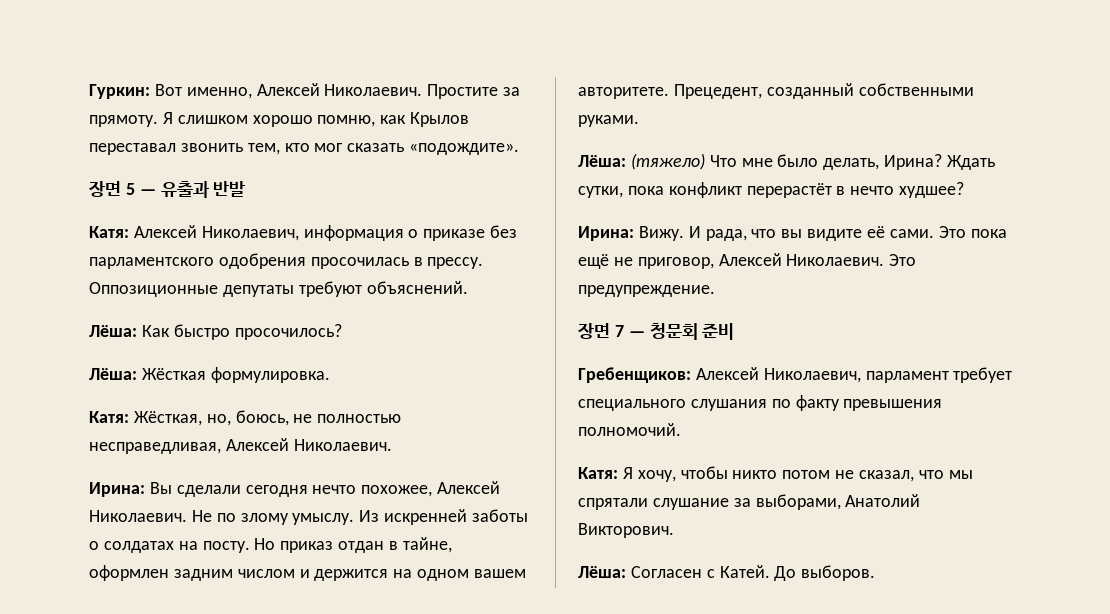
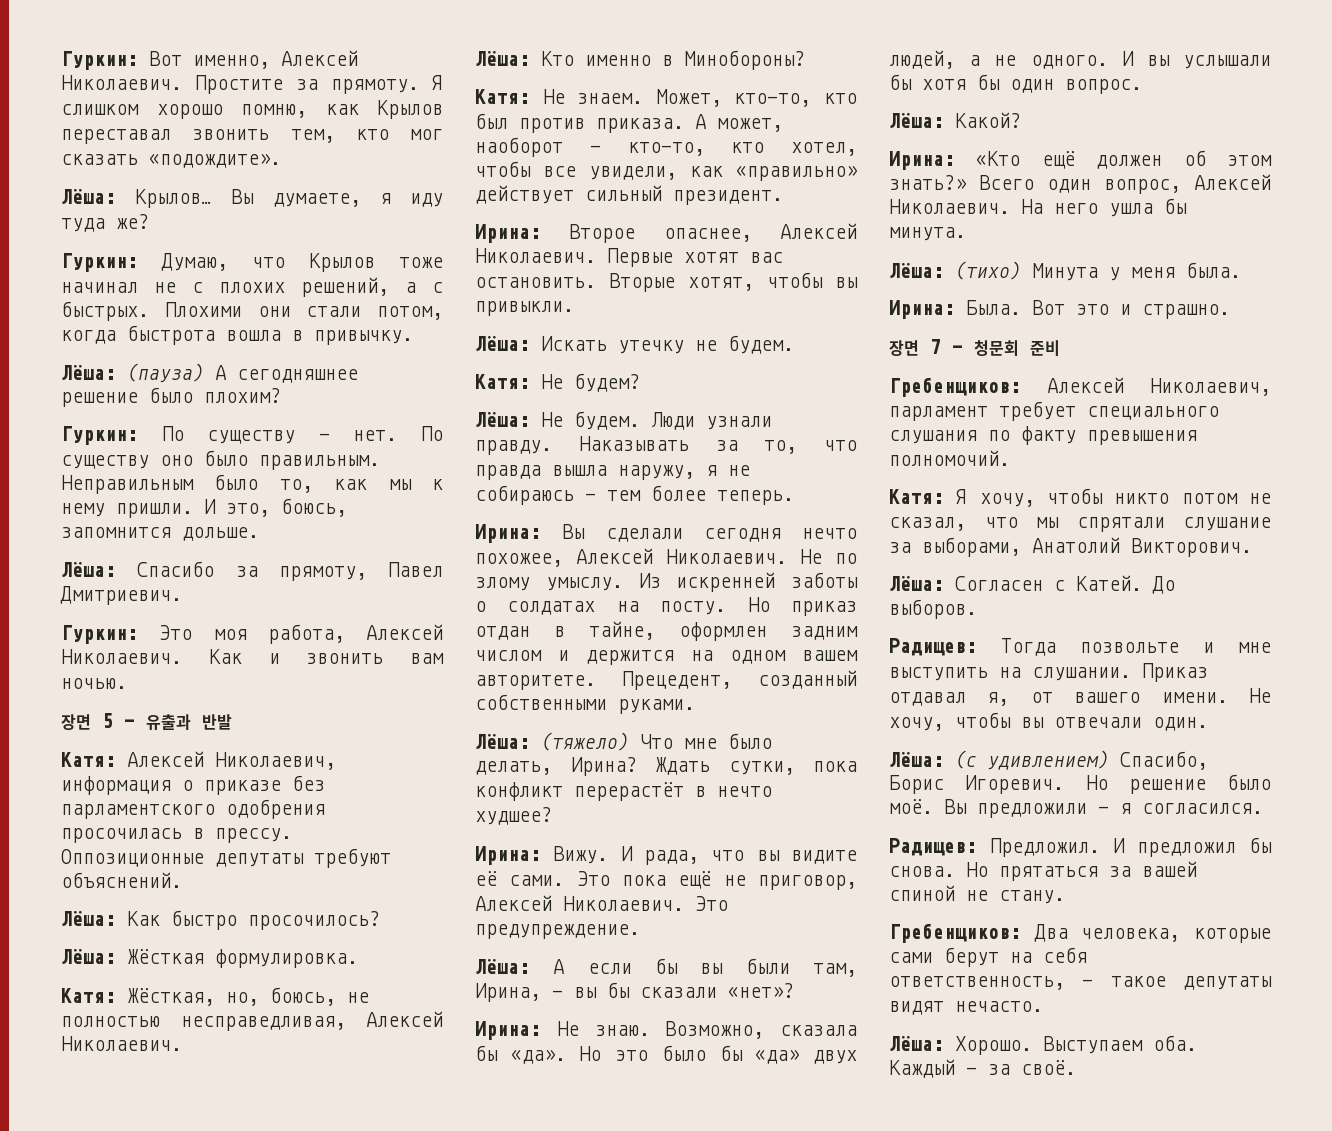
(520, 149) none -> [61,189,443,208] [61,214,149,232] [61,253,443,272] [61,277,443,297] [61,301,443,321] [61,325,413,345] [61,363,358,383] [61,387,281,407] [61,426,444,445] [61,450,380,470] [61,474,443,494] [61,498,347,518] [61,527,259,541] [61,561,443,581] [60,586,182,605] [61,624,443,644] [61,649,444,664] [61,678,127,689] // Лёша: Крылов… Вы думаете, я иду туда же? // Гуркин: Думаю, что Крылов тоже начинал не с плохих решений, а с быстрых. Плохими они стали потом, когда быстрота вошла в привычку. // Лёша: (пауза) А сегодняшнее решение было плохим? // Гуркин: По существу — нет. По существу оно было правильным. Неправильным было то, как мы к нему пришли. И это, боюсь, запомнится дольше. // Лёша: Спасибо за прямоту, Павел Дмитриевич. // Гуркин: Это моя работа, Алексей Николаевич. Как и звонить вам ночью.
(392, 445) none -> [475,50,805,70] [475,89,857,107] [475,113,783,133] [475,137,857,157] [475,161,857,181] [475,185,783,205] [475,223,857,243] [475,248,783,267] [475,272,858,292] [475,301,574,316] [475,335,794,354] [475,373,640,392] [475,411,772,430] [475,436,857,455] [475,465,750,480] [475,485,794,505] // Лёша: Кто именно в Минобороны? // Катя: Не знаем. Может, кто-то, кто был против приказа. А может, наоборот — кто-то, кто хотел, чтобы все увидели, как «правильно» действует сильный президент. // Ирина: Второе опаснее, Алексей Николаевич. Первые хотят вас остановить. Вторые хотят, чтобы вы привыкли. // Лёша: Искать утечку не будем. // Катя: Не будем? // Лёша: Не будем. Люди узнали правду. Наказывать за то, что правда вышла наружу, я не собираюсь — тем более теперь.
(715, 291) none -> [475,958,857,977] [475,982,794,1002] [475,1021,857,1040] [475,1045,857,1064] [889,50,1271,69] [889,74,1142,94] [889,112,1021,128] [889,150,1272,170] [889,174,1271,194] [889,198,1187,217] [889,227,966,241] [889,261,1241,281] [889,300,1230,319] // Лёша: А если бы вы были там, Ирина, — вы бы сказали «нет»? // Ирина: Не знаю. Возможно, сказала бы «да». Но это было бы «да» двух людей, а не одного. И вы услышали бы хотя бы один вопрос. // Лёша: Какой? // Ирина: «Кто ещё должен об этом знать?» Всего один вопрос, Алексей Николаевич. На него ушла бы минута. // Лёша: (тихо) Минута у меня была. // Ирина: Была. Вот это и страшно.
(876, 573) none -> [889,638,1271,656] [889,663,1208,682] [889,688,1271,706] [889,712,1208,731] [889,750,1208,770] [889,774,1271,794] [889,799,1263,818] [889,837,1272,857] [889,861,1197,881] [889,885,1065,904] [889,923,1271,943] [889,947,1087,967] [889,976,1272,990] [889,1001,1043,1015] [889,1035,1197,1055] [889,1059,1076,1078] // Радищев: Тогда позвольте и мне выступить на слушании. Приказ отдавал я, от вашего имени. Не хочу, чтобы вы отвечали один. // Лёша: (с удивлением) Спасибо, Борис Игоревич. Но решение было моё. Вы предложили — я согласился. // Радищев: Предложил. И предложил бы снова. Но прятаться за вашей спиной не стану. // Гребенщиков: Два человека, которые сами берут на себя ответственность, — такое депутаты видят нечасто. // Лёша: Хорошо. Выступаем оба. Каждый — за своё.

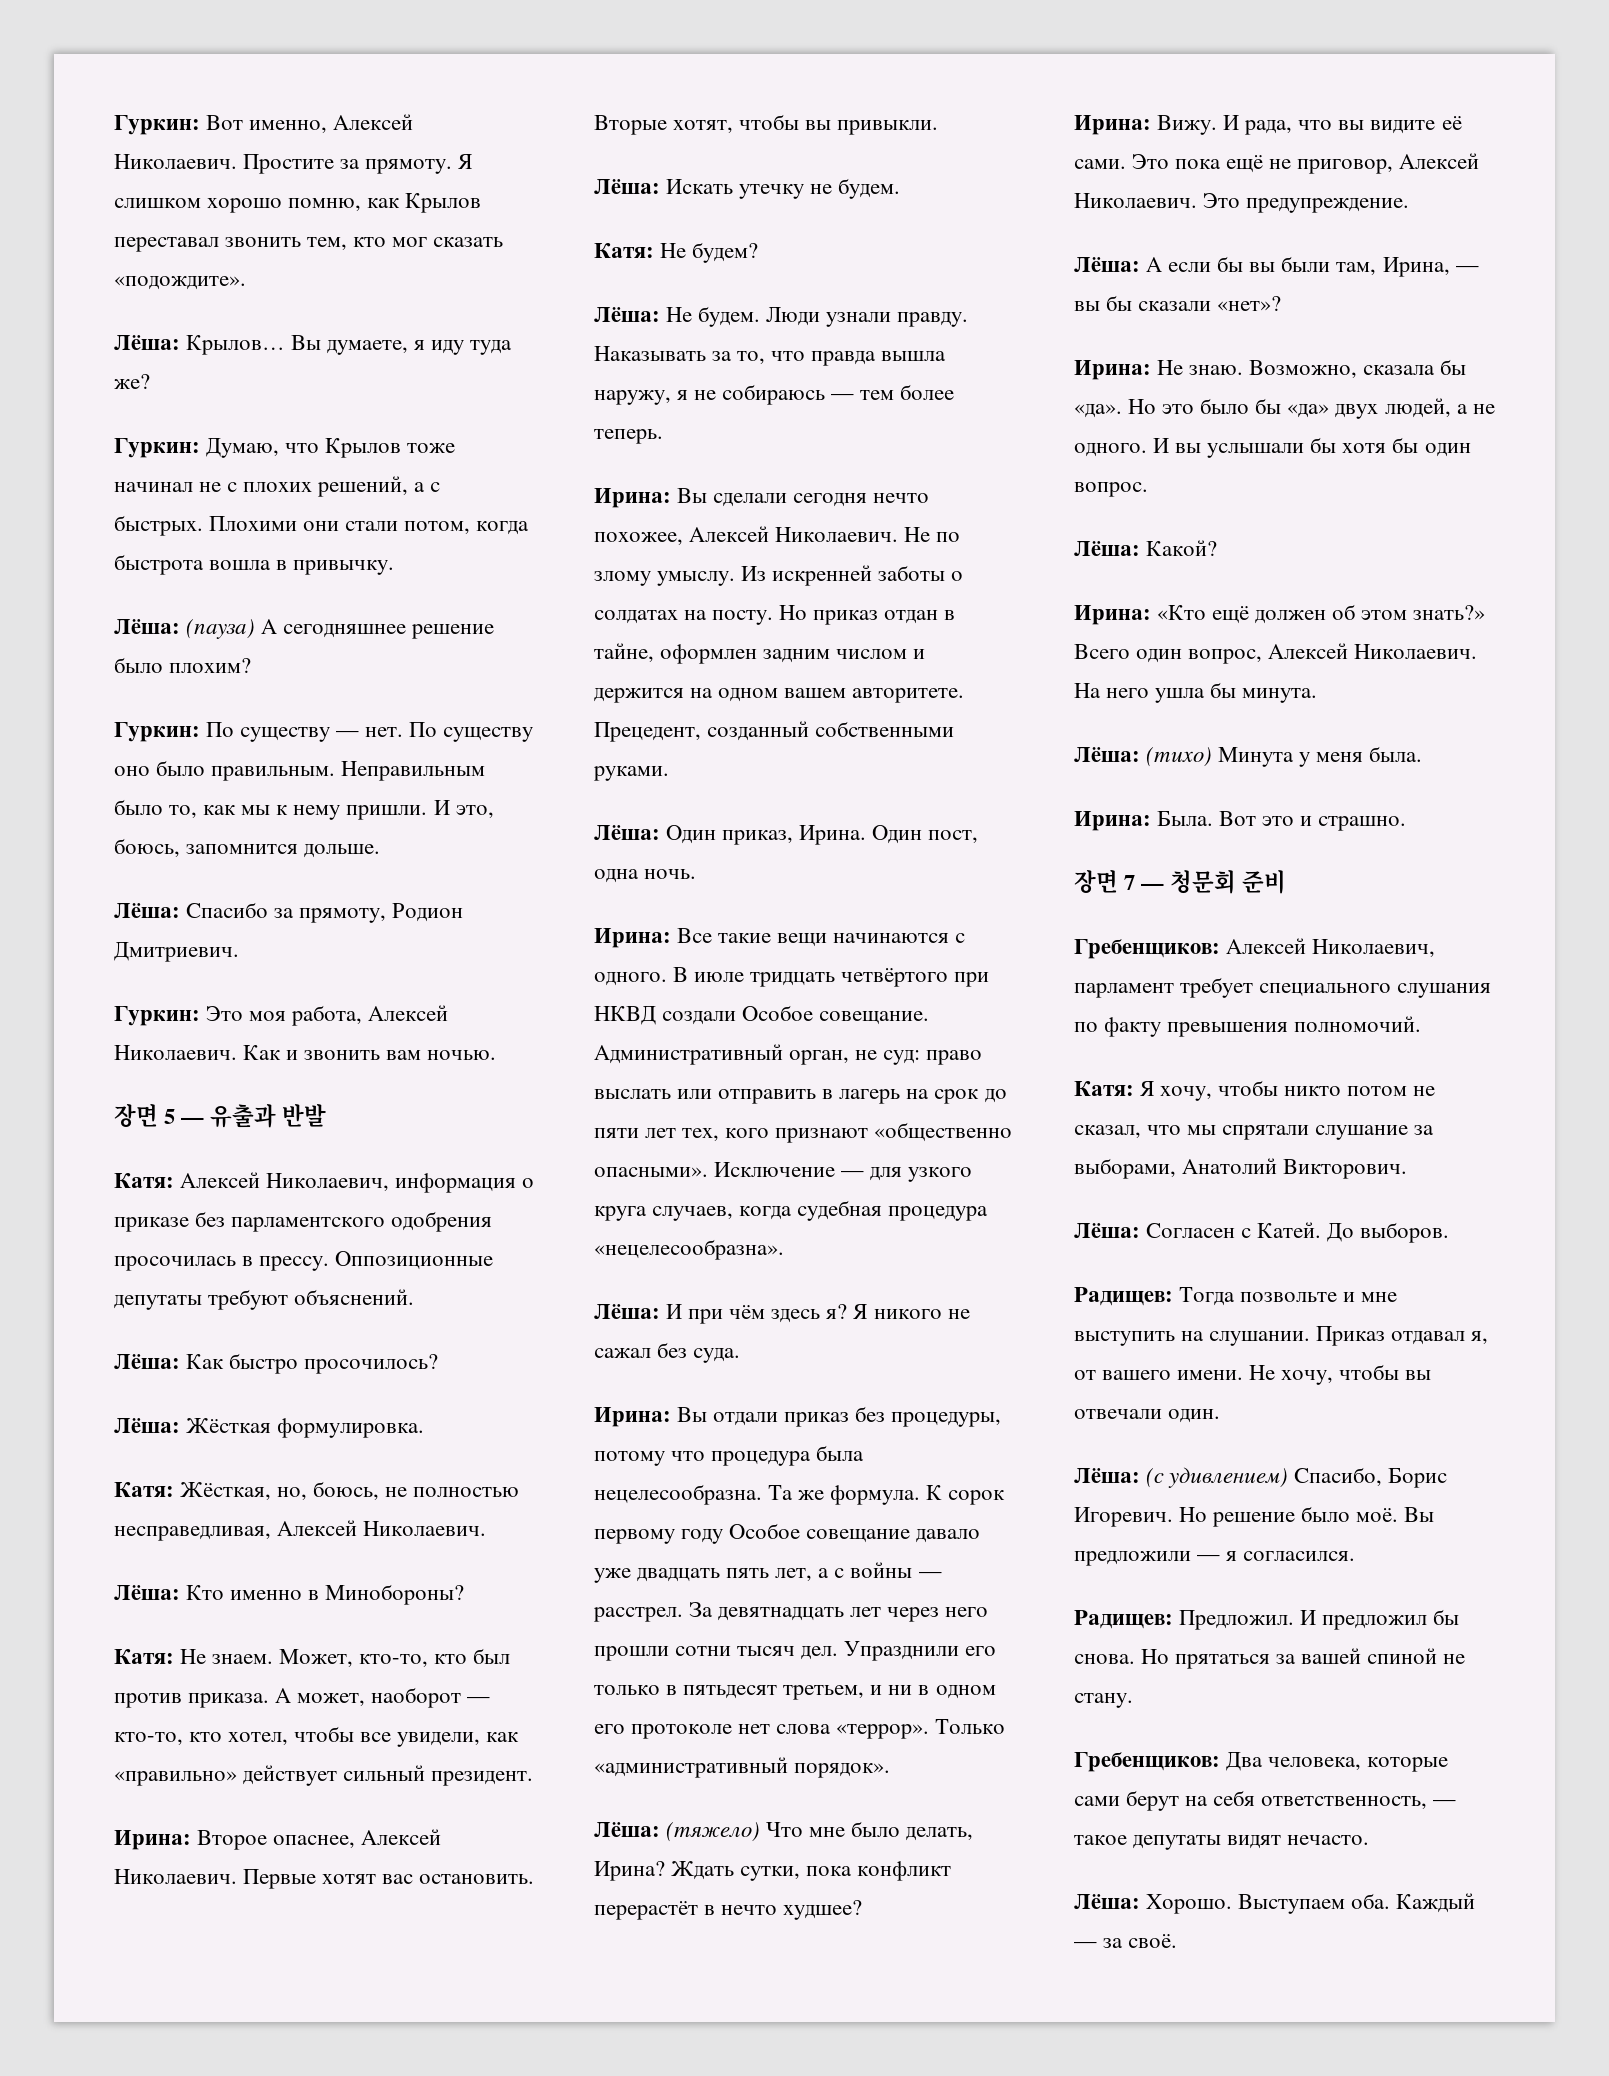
[388,562,443,577] Павел -> [392,903,464,922] Родион
(695, 706) none -> [594,825,979,845] [594,869,697,883] [594,928,966,948] [594,967,990,987] [594,1005,930,1025] [594,1044,983,1065] [594,1089,1007,1104] [594,1122,1013,1143] [594,1162,973,1182] [594,1200,989,1221] [594,1239,784,1260] [594,1304,970,1324] [594,1342,741,1363] [594,1406,1002,1427] [594,1445,865,1466] [594,1484,1006,1505] [594,1523,981,1544] [594,1562,942,1583] [593,1602,989,1622] [594,1641,997,1661] [594,1685,996,1700] [594,1719,1006,1739] [594,1757,891,1778] // Лёша: Один приказ, Ирина. Один пост, одна ночь. // Ирина: Все такие вещи начинаются с одного. В июле тридцать четвёртого при НКВД создали Особое совещание. Административный орган, не суд: право выслать или отправить в лагерь на срок до пяти лет тех, кого признают «общественно опасными». Исключение — для узкого круга случаев, когда судебная процедура «нецелесообразна». // Лёша: И при чём здесь я? Я никого не сажал без суда. // Ирина: Вы отдали приказ без процедуры, потому что процедура была нецелесообразна. Та же формула. К сорок первому году Особое совещание давало уже двадцать пять лет, а с войны — расстрел. За девятнадцать лет через него прошли сотни тысяч дел. Упразднили его только в пятьдесят третьем, и ни в одном его протоколе нет слова «террор». Только «административный порядок».

